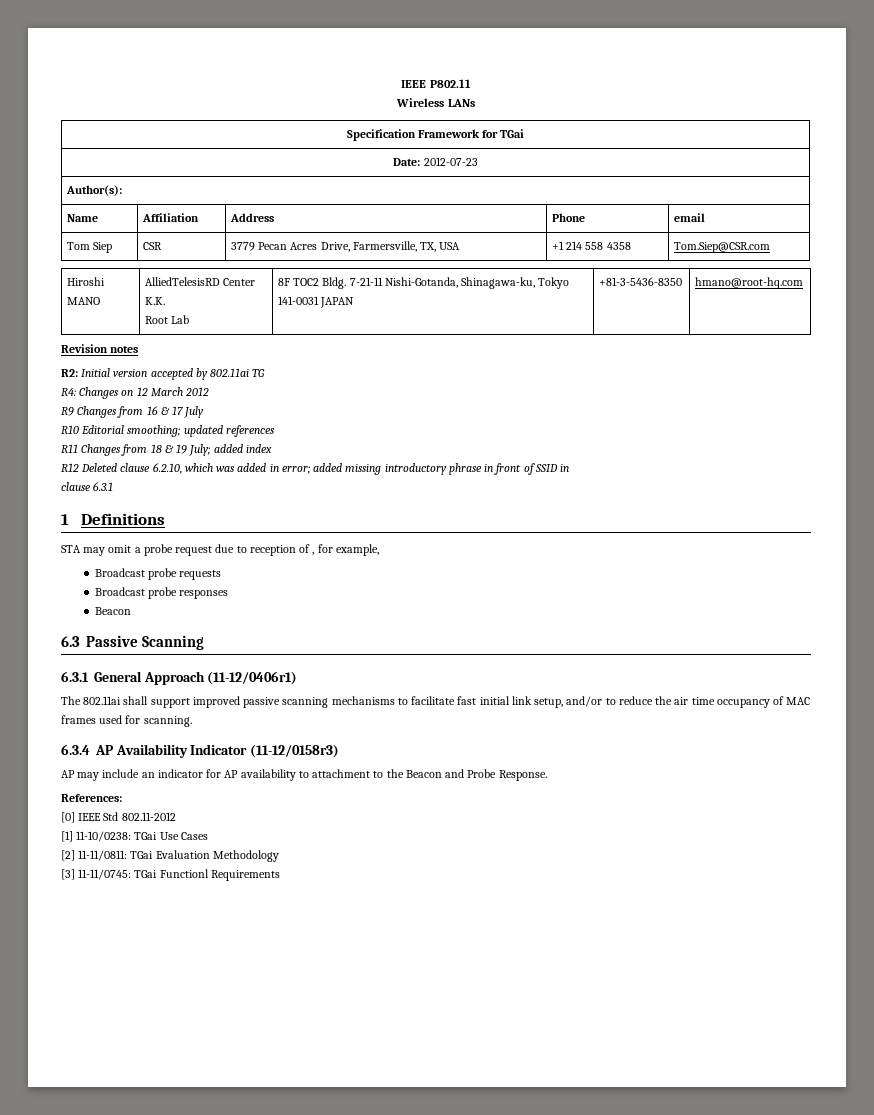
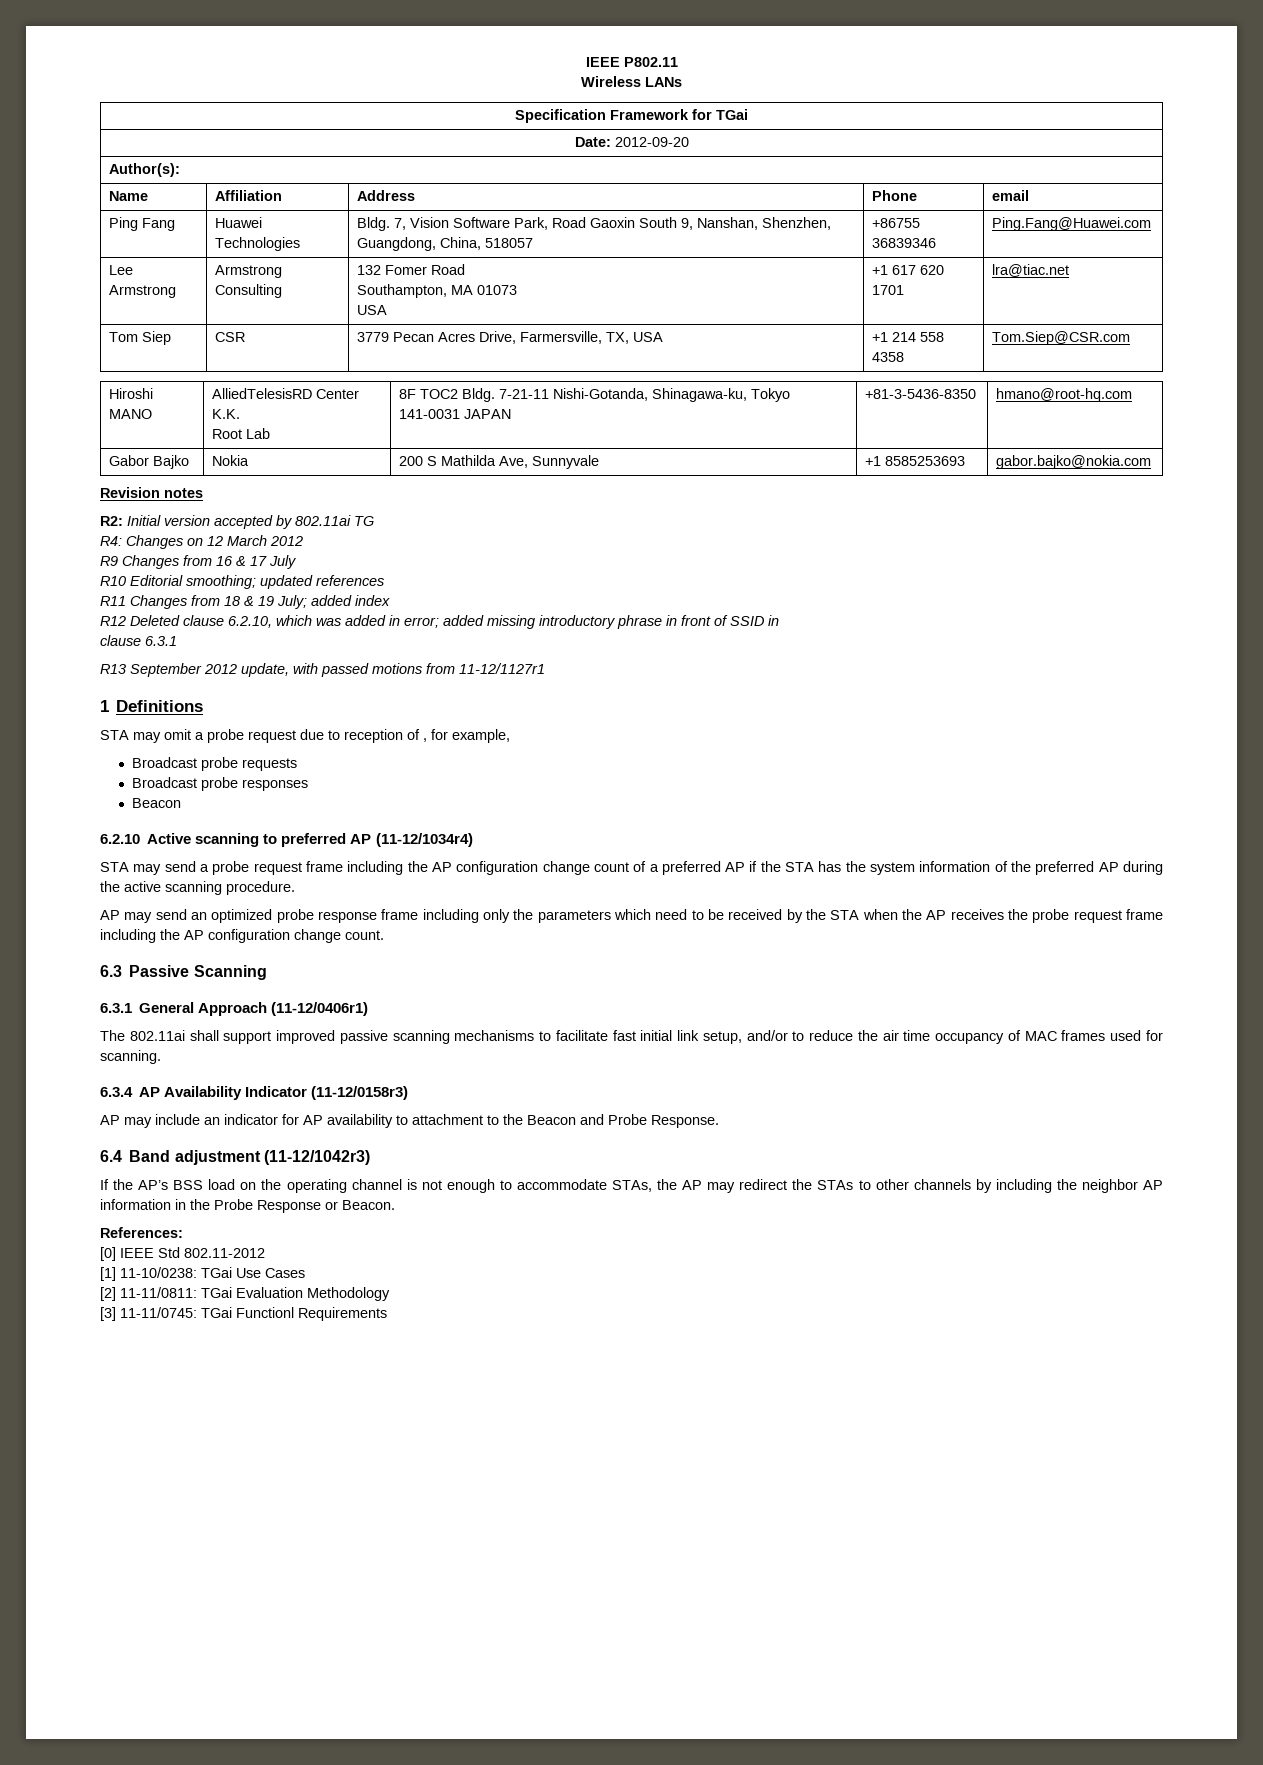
[423,157,478,166] 2012-07-23 -> [614,137,689,147] 2012-09-20
(705, 217) none -> [109,217,176,231] [215,217,263,228] [215,237,301,251] [357,217,832,231] [357,237,534,251] [872,218,921,228] [872,238,937,248] [992,217,1152,231] [109,265,134,275] [109,285,177,298] [215,265,283,278] [215,284,283,298] [357,264,466,275] [357,284,518,298] [357,305,388,315] [872,265,945,275] [872,285,905,295] [992,264,1070,277] // Ping Fang | Huawei Technologies | Bldg. 7, Vision Software Park, Road Gaoxin South 9, Nanshan, Shenzhen, Guangdong, China, 518057 | +86755 36839346 | Ping.Fang@Huawei.com // Lee Armstrong | Armstrong Consulting | 132 Fomer Road // Southampton, MA 01073 // USA | +1 617 620 1701 | lra@tiac.net
(803, 283) none -> [109,455,190,469] [212,455,250,466] [399,455,600,469] [865,456,966,466] [996,455,1152,469] // Gabor Bajko | Nokia | 200 S Mathilda Ave, Sunnyvale | +1 8585253693 | gabor.bajko@nokia.com
(114, 486) none -> [100,663,545,677] // R13 September 2012 update, with passed motions from 11-12/1127r1
(131, 611) none -> [100,833,473,847] [100,861,1163,875] [100,881,295,895] [100,909,1164,923] [100,929,384,943] // 6.2.10 Active scanning to preferred AP (11-12/1034r4) // STA may send a probe request frame including the AP configuration change count of a preferred AP if the STA has the system information of the preferred AP during the active scanning procedure. // AP may send an optimized probe response frame including only the parameters which need to be received by the STA when the AP receives the probe request frame including the AP configuration change count.
(547, 775) none -> [100,1150,370,1165] [100,1179,1163,1193] [100,1199,395,1213] // 6.4 Band adjustment (11-12/1042r3) // If the AP’s BSS load on the operating channel is not enough to accommodate STAs, the AP may redirect the STAs to other channels by including the neighbor AP information in the Probe Response or Beacon.

